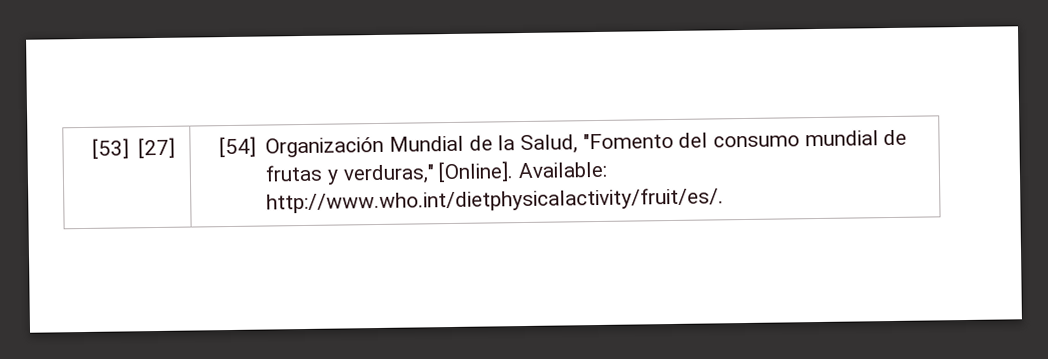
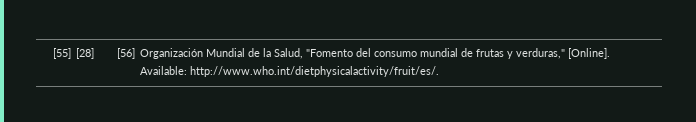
[91,137,176,159] [218,136,256,158] [53] [27] | [54] -> [52,48,95,59] [116,48,135,59] [55] [28] | [56]

